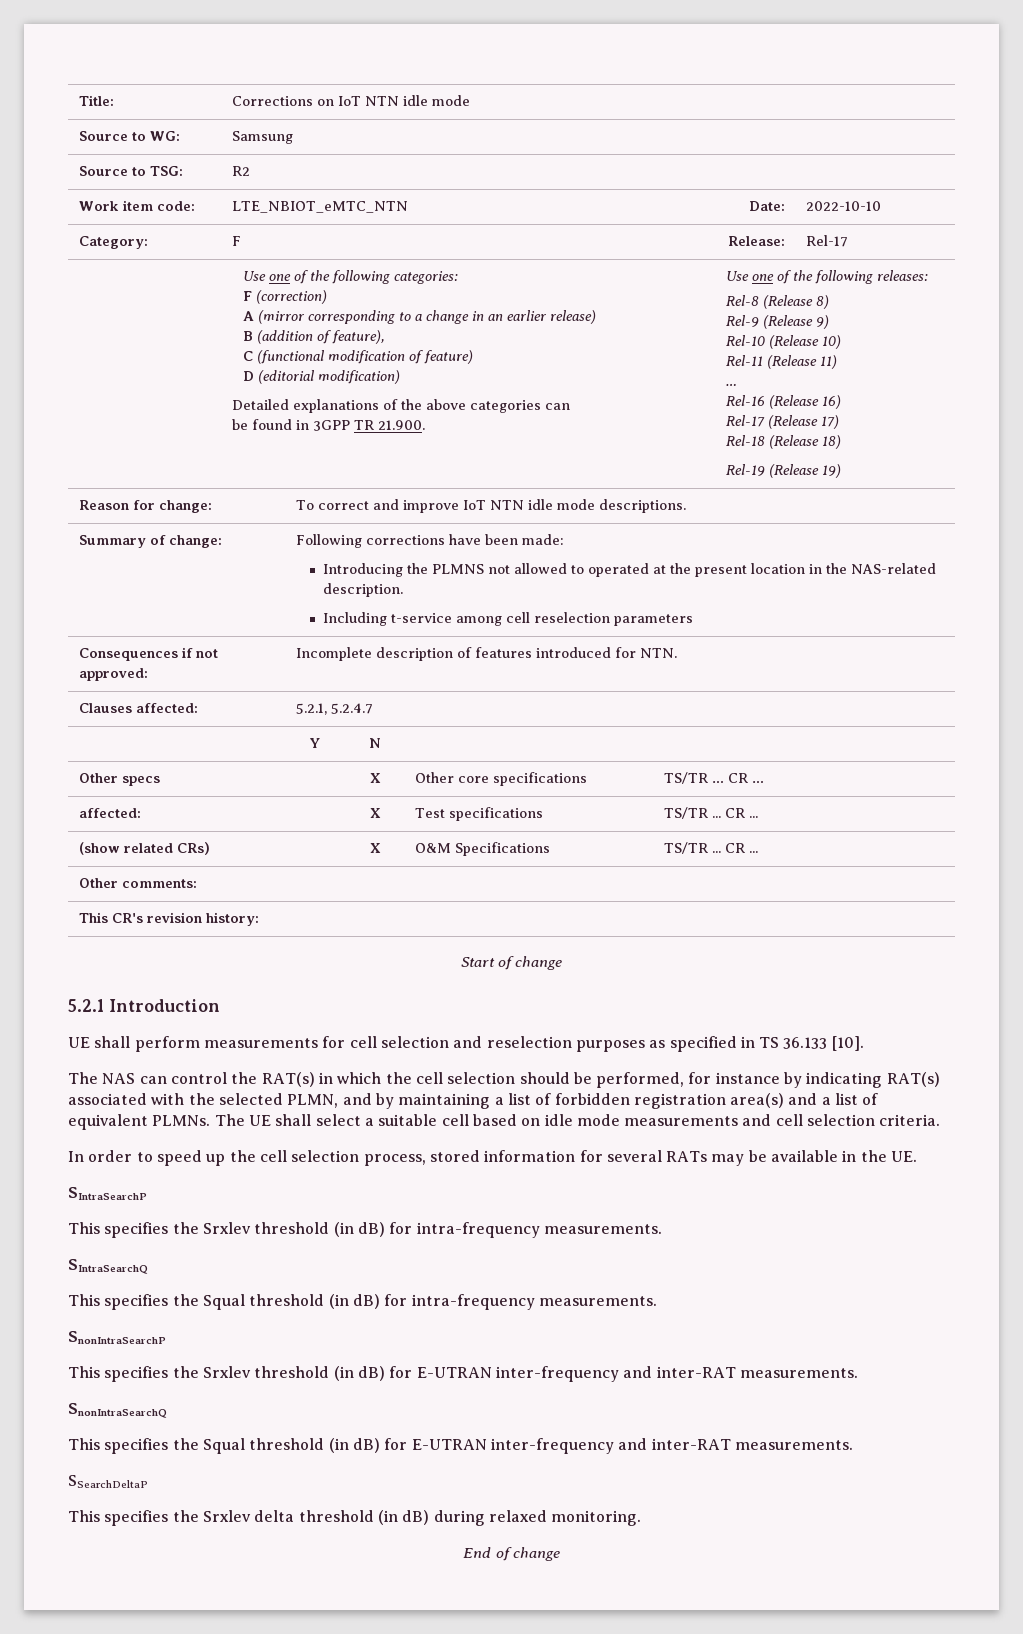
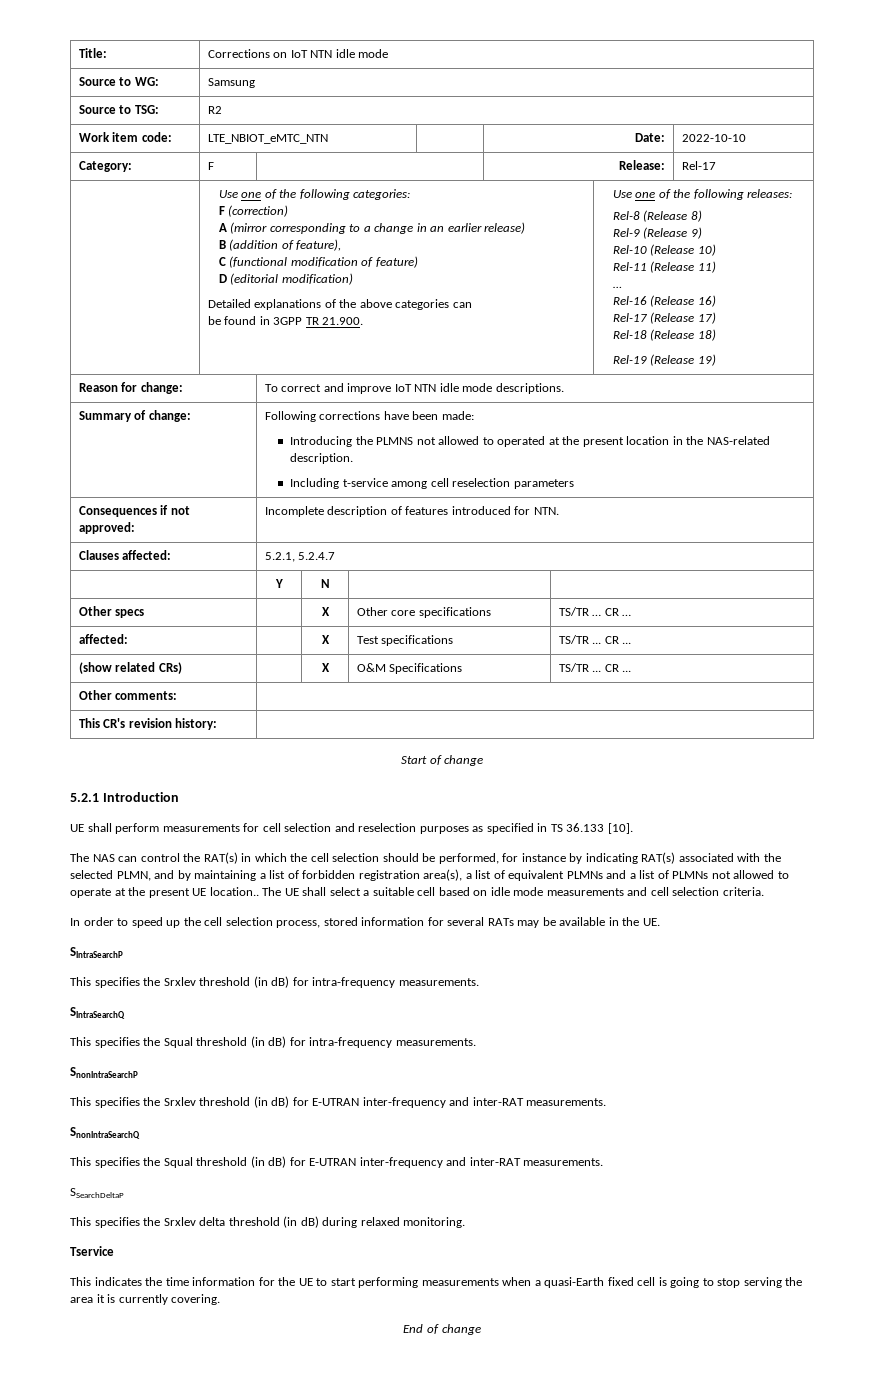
[730,1093,879,1108] [68,1114,211,1130] area(s) and a list of equivalent PLMNs. -> [423,869,789,881] [70,887,259,898] area(s), a list of equivalent PLMNs and a list of PLMNs not allowed to operate at the present UE location..
(642, 1518) none -> [70,1246,114,1256] [70,1277,803,1288] [70,1294,221,1305] // Tservice // This indicates the time information for the UE to start performing measurements when a quasi-Earth fixed cell is going to stop serving the area it is currently covering.

